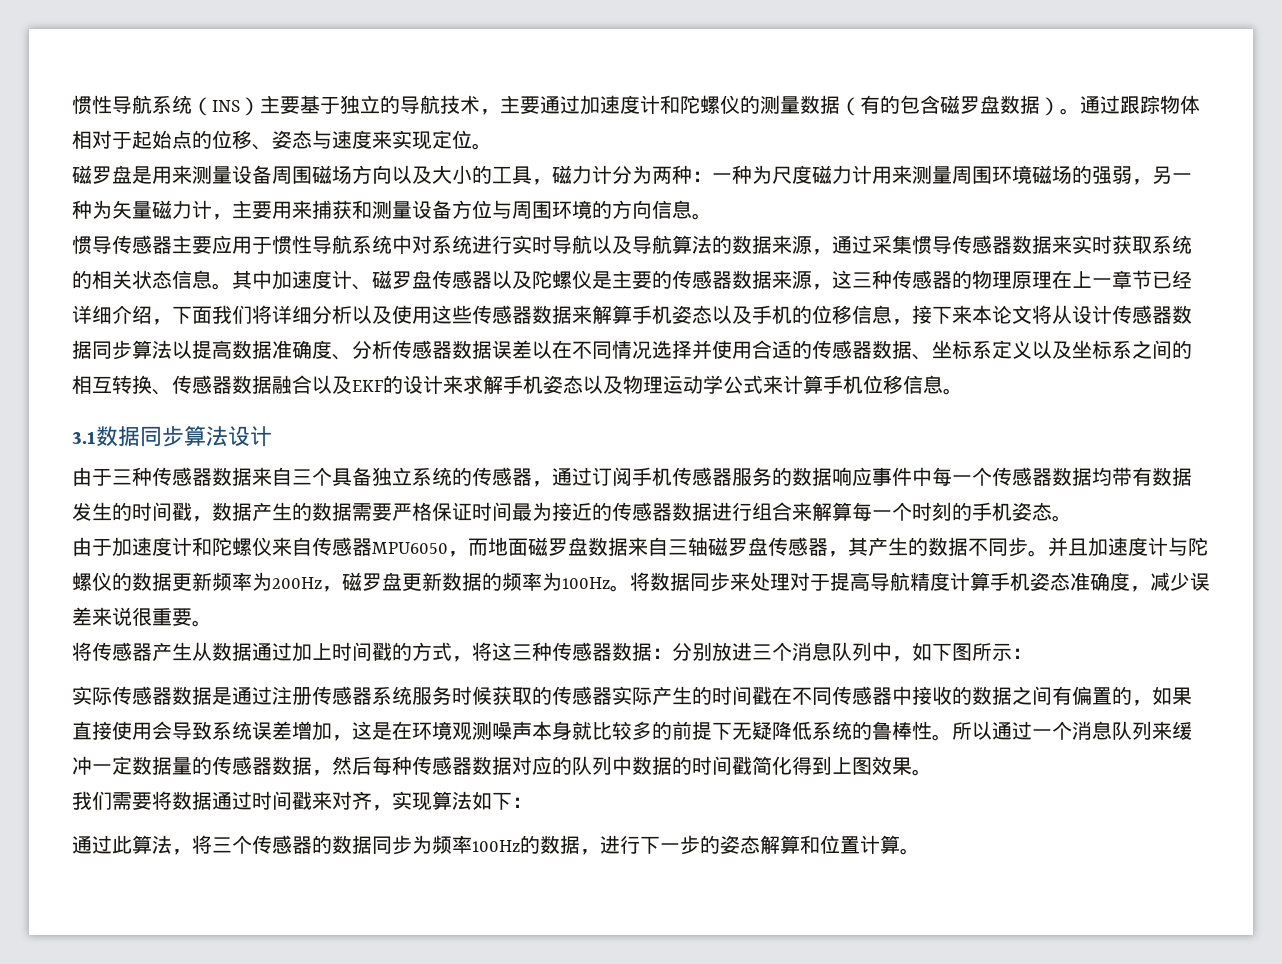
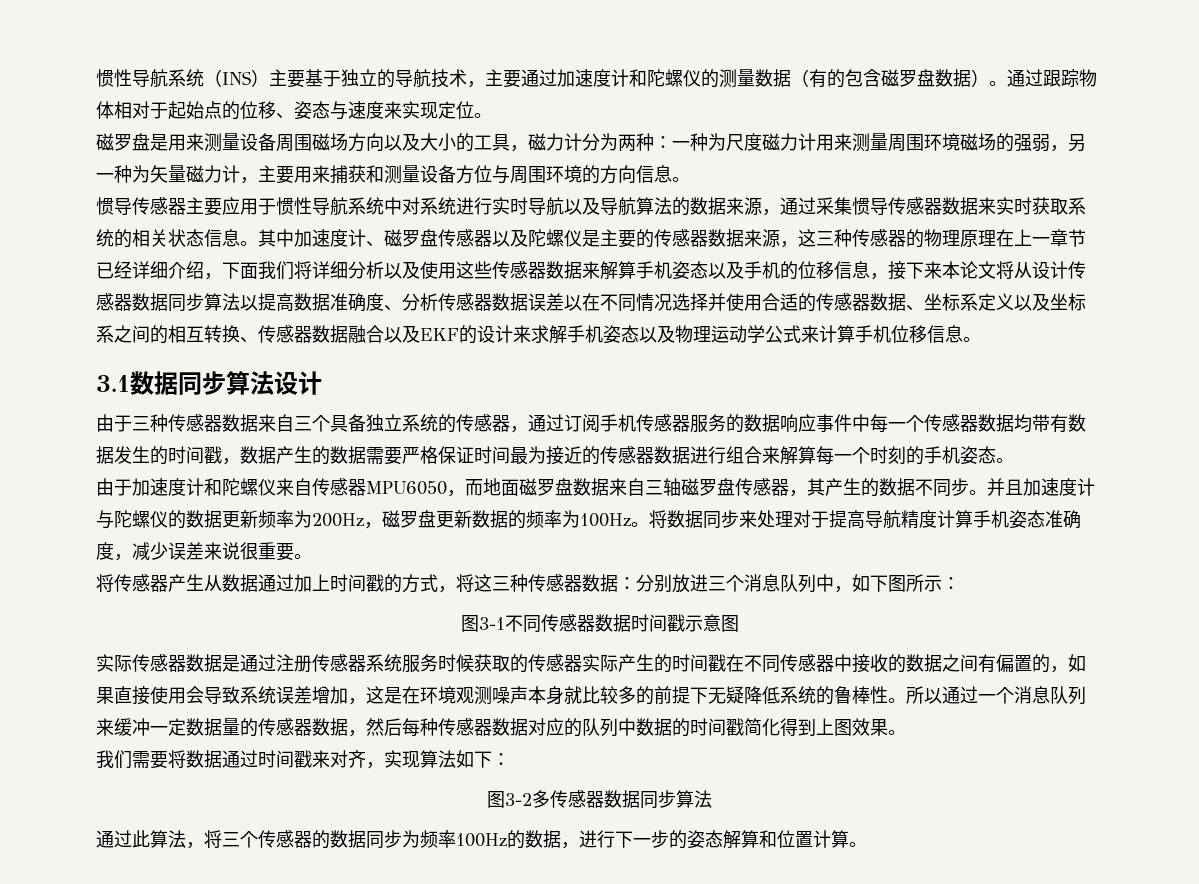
(1032, 653) none -> [460,614,739,633] // 图3-1不同传感器数据时间戳示意图
(532, 802) none -> [487,790,712,809] // 图3-2多传感器数据同步算法

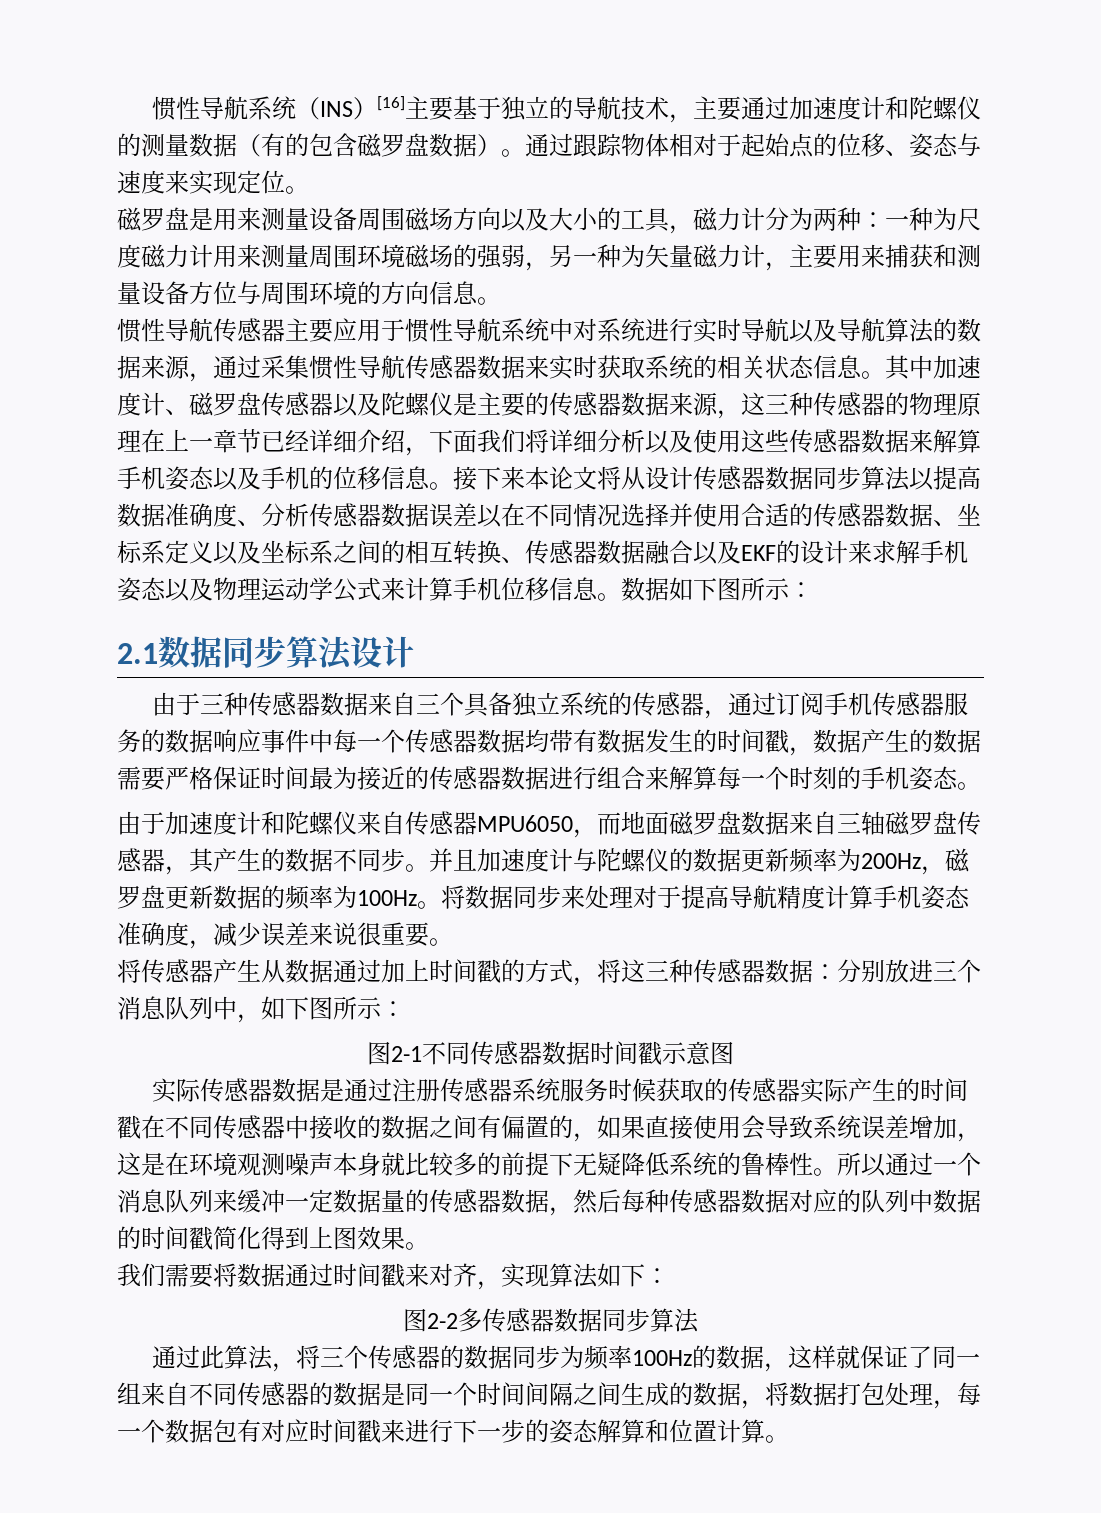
(269, 78) none -> [377,96,406,111] [16]
[114,198,132,215] 导 -> [141,318,213,342] 性导航
[870,198,888,215] 导 -> [333,355,405,379] 性导航
[870,273,888,280] ， -> [429,482,453,490] 。
[96,375,130,392] // 3.1 -> [621,577,813,601] [117,643,158,664] 数据如下图所示： // 2.1
[478,617,505,630] 3-1 -> [391,1046,422,1062] 2-1
[505,793,532,806] 3-2 -> [427,1313,458,1329] 2-2
(579, 845) none -> [788,1345,981,1369] [117,1382,981,1409] [117,1419,405,1443] 这样就保证了同一组来自不同传感器的数据是同一个时间间隔之间生成的数据，将数据打包处理，每一个数据包有对应时间戳来

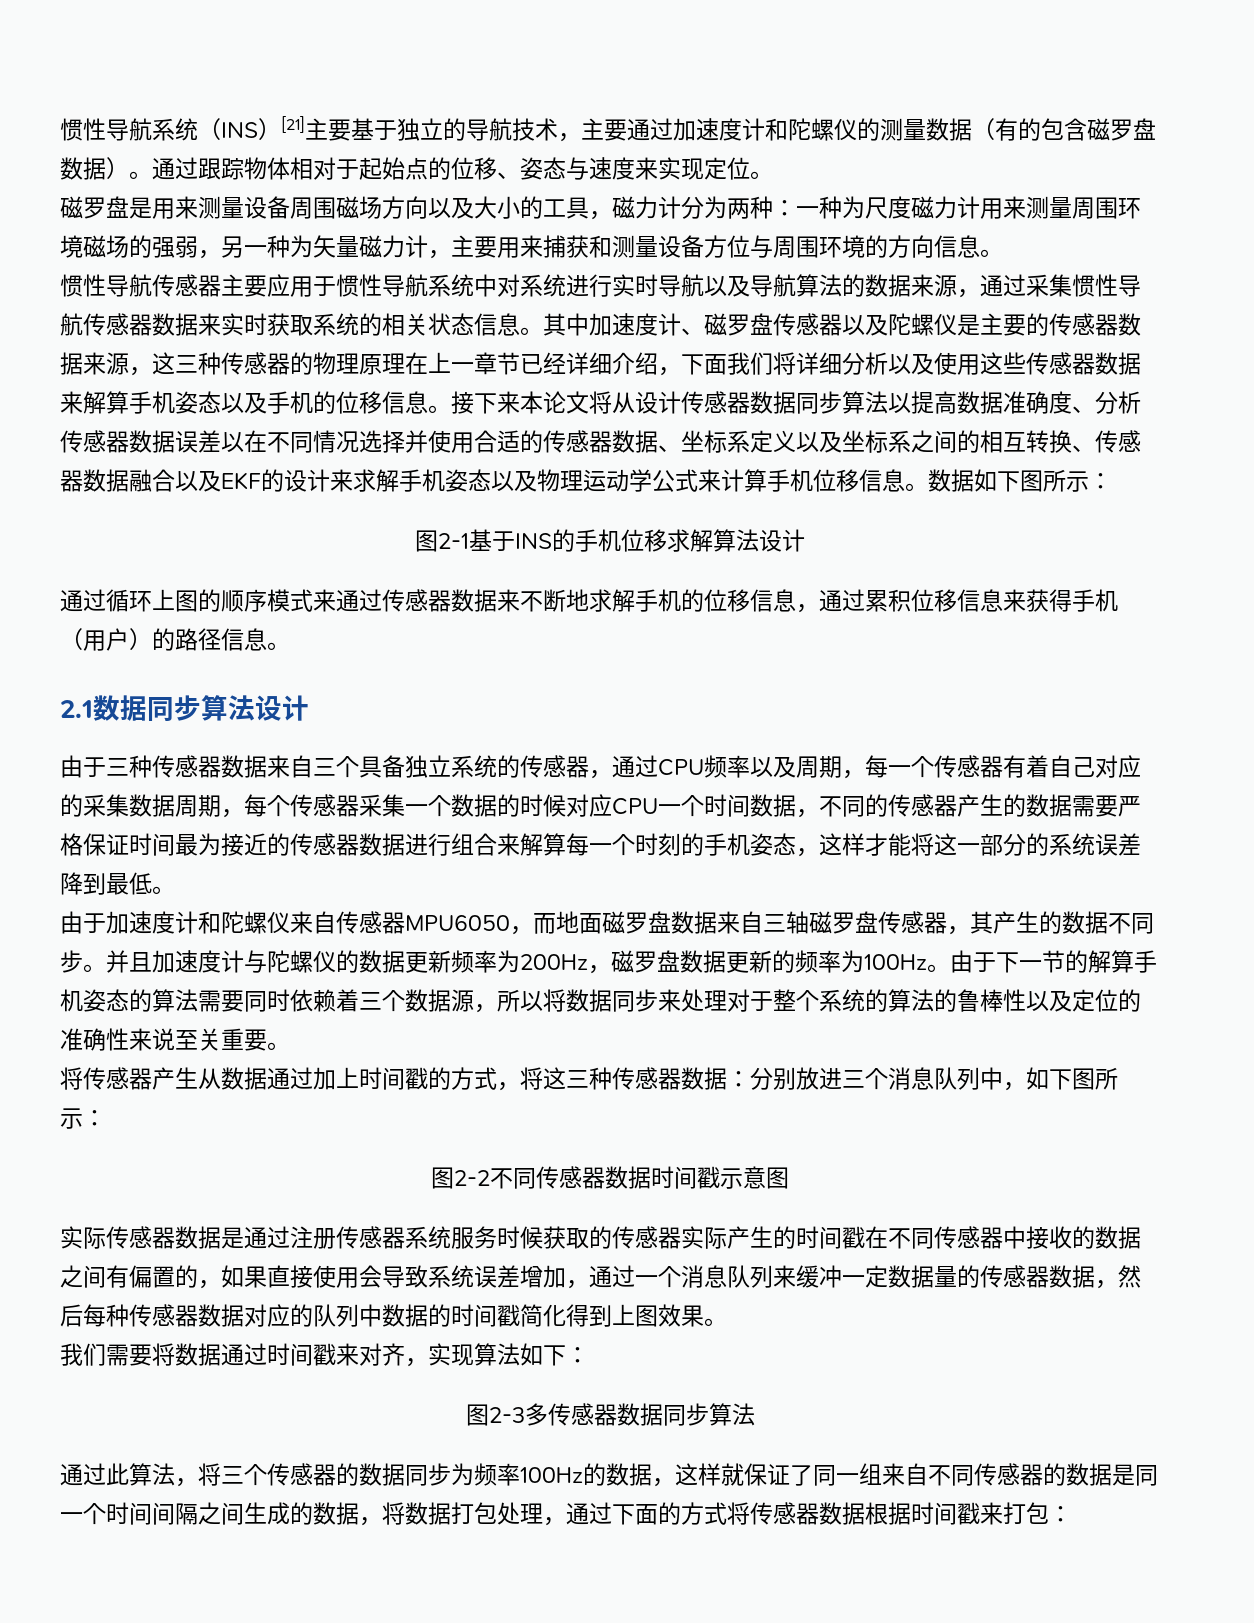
[377,96,406,111] [16] -> [281,116,305,133] [21]
(813, 590) none -> [415,529,805,552] [60,589,1118,613] [60,628,290,651] // 图2-1基于INS的手机位移求解算法设计 // 通过循环上图的顺序模式来通过传感器数据来不断地求解手机的位移信息，通过累积位移信息来获得手机（用户）的路径信息。
[776,692,969,716] [117,729,861,756] 订阅手机传感器服务的数据响应事件中每一个传感器数据均带有数据发生的时间戳，数据 -> [658,755,1141,779] [60,794,957,818] CPU频率以及周期，每一个传感器有着自己对应的采集数据周期，每个传感器采集一个数据的时候对应CPU一个时间数据，不同的传感器
(958, 777) none -> [796,833,1141,857] [60,872,152,895] ，这样才能将这一部分的系统误差降到最低
[165,885,261,909] 更新数据 -> [680,950,772,973] 数据更新
(441, 905) none -> [950,950,1157,973] [60,989,543,1013] 由于下一节的解算手机姿态的算法需要同时依赖着三个数据源，所以
[681,885,970,910] [117,922,381,949] 提高导航精度计算手机姿态准确度，减少误差来说很 -> [773,989,1141,1012] [60,1028,221,1051] 整个系统的算法的鲁棒性以及定位的准确性来说至关
[391,1046,422,1062] 2-1 -> [454,1170,490,1186] 2-2
[117,1152,886,1177] 这是在环境观测噪声本身就比较多的前提下无疑降低系统的鲁棒性。所以 -> (589, 1284) none
[427,1313,458,1329] 2-2 -> [488,1407,525,1423] 2-3
[957,1382,981,1406] [117,1419,789,1444] 每一个数据包有对应时间戳来进行下一步的姿态解算和位置计算。 -> [566,1502,1072,1525] 通过下面的方式将传感器数据根据时间戳来打包：

